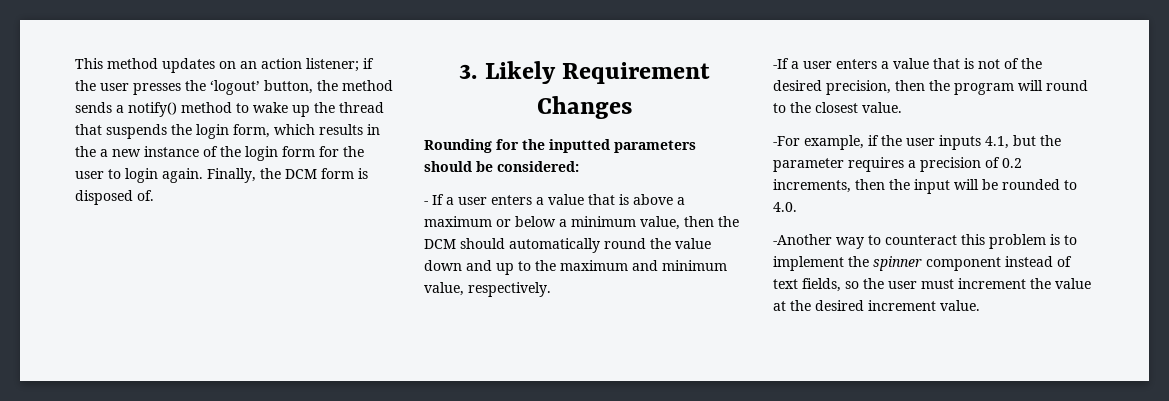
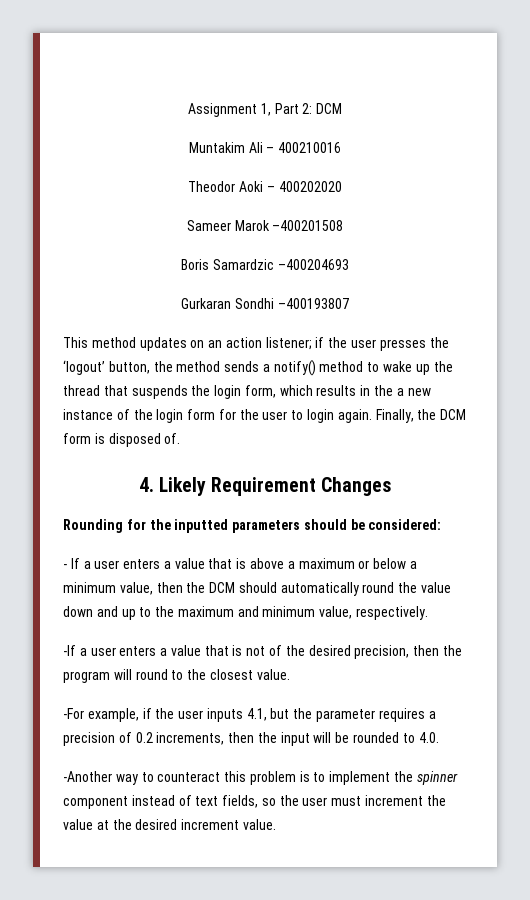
(75, 63) none -> [187,103,343,117] [188,142,342,153] [188,181,342,192] [186,220,344,231] [181,259,349,270] [181,298,349,309] Assignment 1, Part 2: DCM // Muntakim Ali – 400210016 // Theodor Aoki – 400202020 // Sameer Marok –400201508 // Boris Samardzic –400204693 // Gurkaran Sondhi –400193807 //
[459,64,478,79] 3. -> [138,477,154,492] 4.

